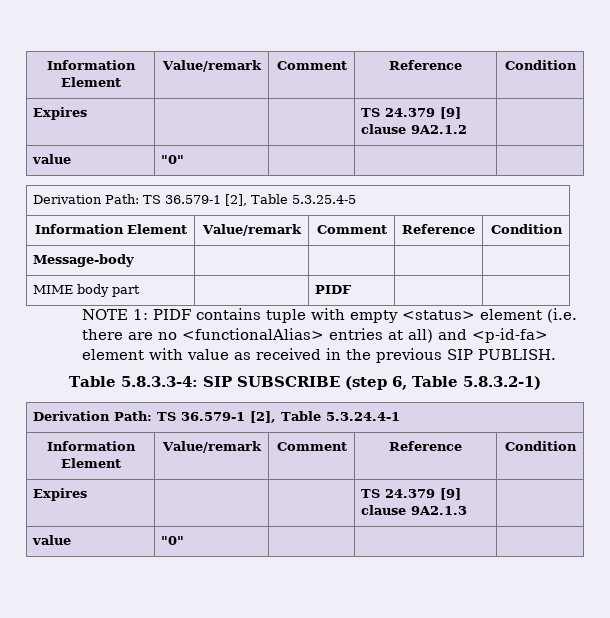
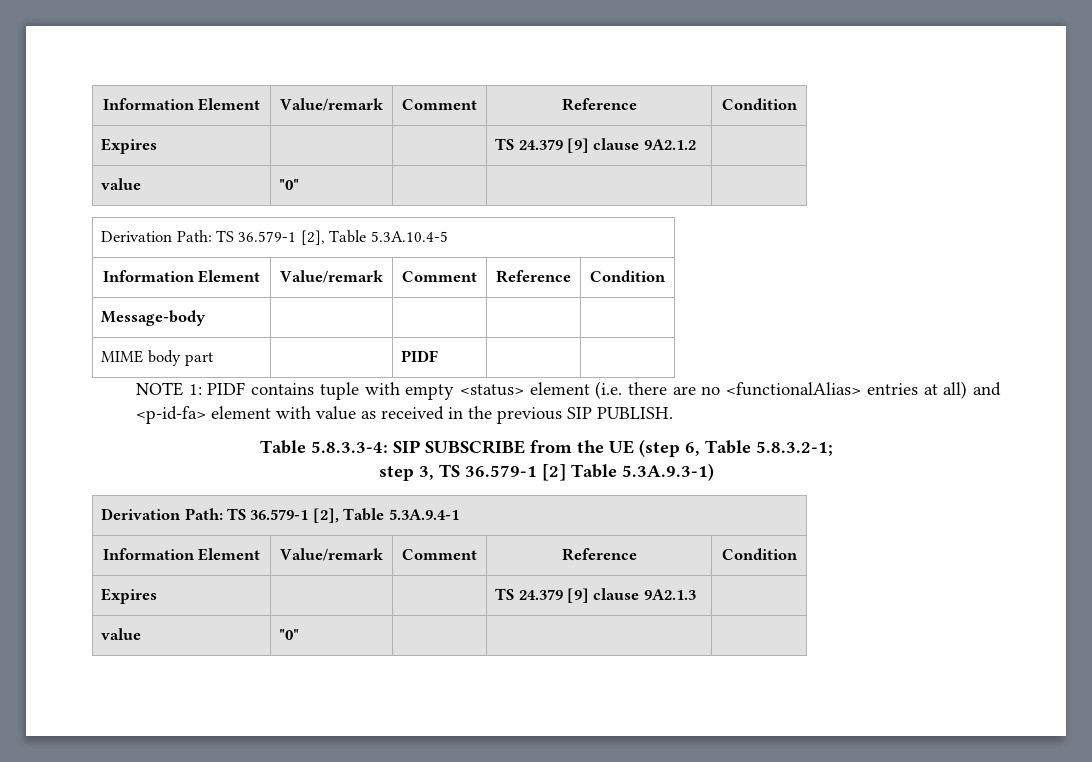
[292,195,357,204] 5.3.25.4-5 -> [370,231,448,242] 5.3A.10.4-5
[344,376,542,390] [33,411,401,423] (step 6, Table 5.8.3.2-1) // Derivation Path: TS 36.579-1 [2], Table 5.3.24.4-1 -> [529,439,833,457] [378,463,714,481] [101,508,459,523] from the UE (step 6, Table 5.8.3.2-1; // step 3, TS 36.579-1 [2] Table 5.3A.9.3-1) // Derivation Path: TS 36.579-1 [2], Table 5.3A.9.4-1

